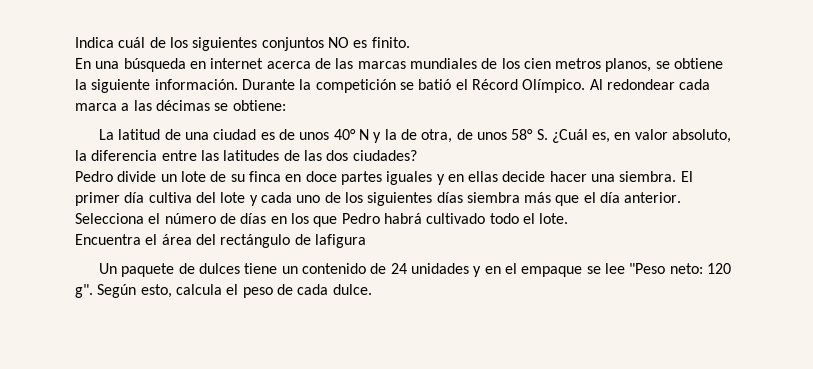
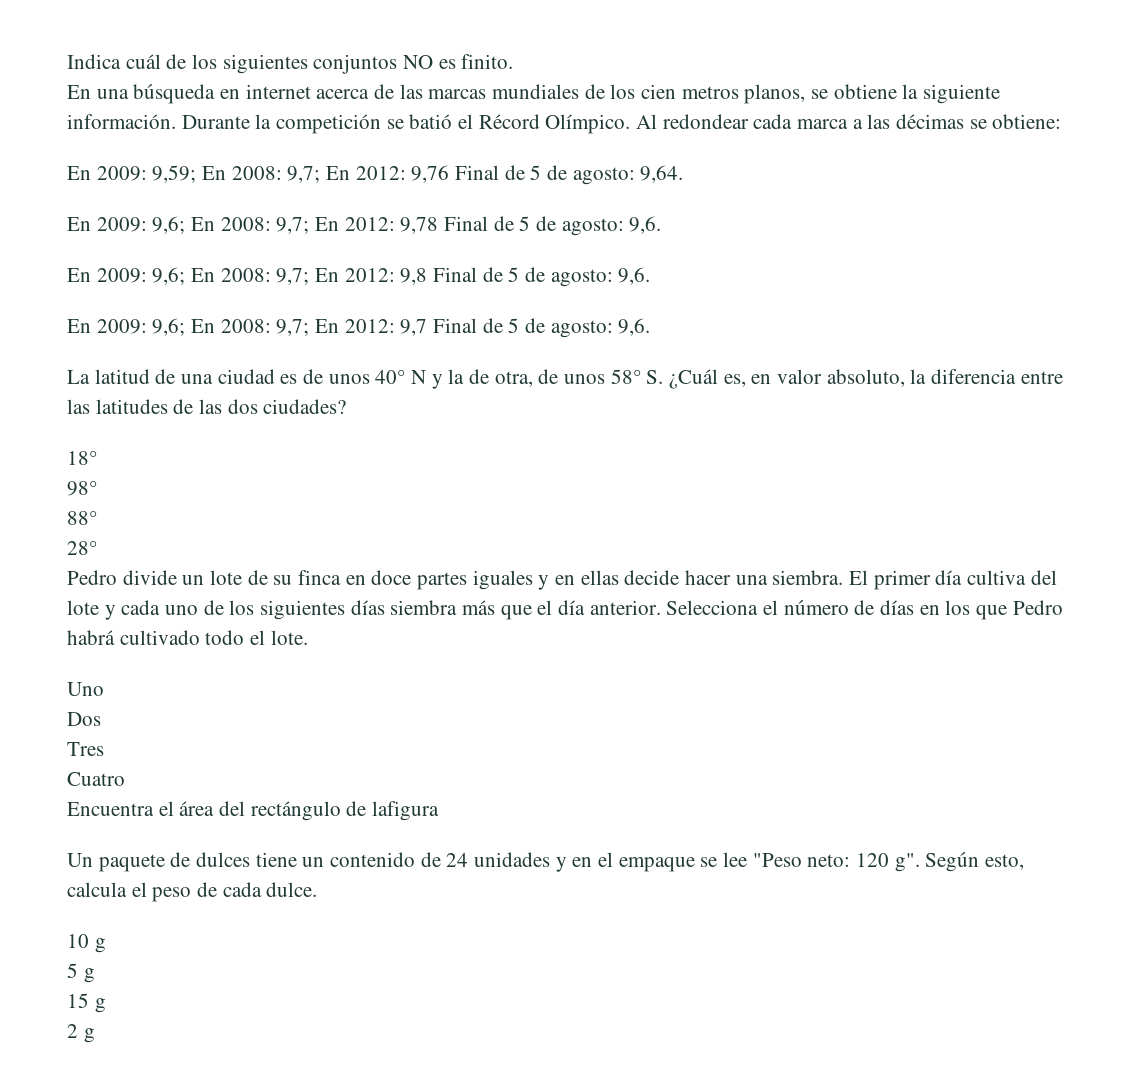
(286, 105) none -> [67,165,684,185] [67,216,662,236] [67,267,651,287] [67,318,651,338] // En 2009: 9,59; En 2008: 9,7; En 2012: 9,76 Final de 5 de agosto: 9,64. // En 2009: 9,6; En 2008: 9,7; En 2012: 9,78 Final de 5 de agosto: 9,6. // En 2009: 9,6; En 2008: 9,7; En 2012: 9,8 Final de 5 de agosto: 9,6. // En 2009: 9,6; En 2008: 9,7; En 2012: 9,7 Final de 5 de agosto: 9,6.
(417, 155) none -> [67,451,97,465] [67,481,97,496] [67,511,97,525] [67,541,97,555] // 18° // 98° // 88° // 28°
(569, 218) none -> [67,682,104,696] [67,712,101,726] [67,742,104,756] [67,772,125,786] // Uno // Dos // Tres // Cuatro
(372, 289) none -> [67,934,106,953] [67,963,95,983] [67,993,106,1013] [67,1024,95,1043] // 10 g // 5 g // 15 g // 2 g

